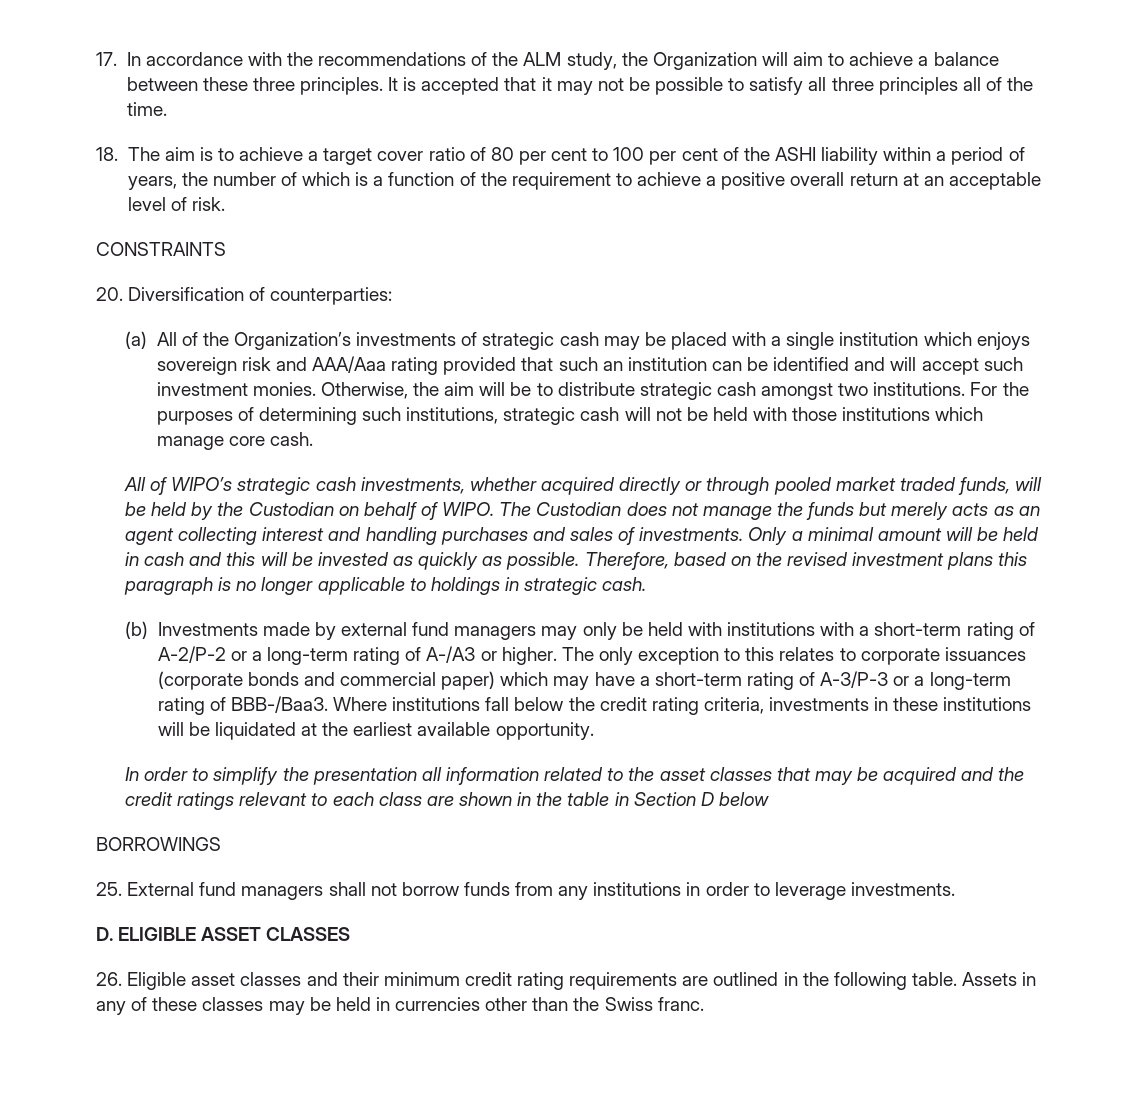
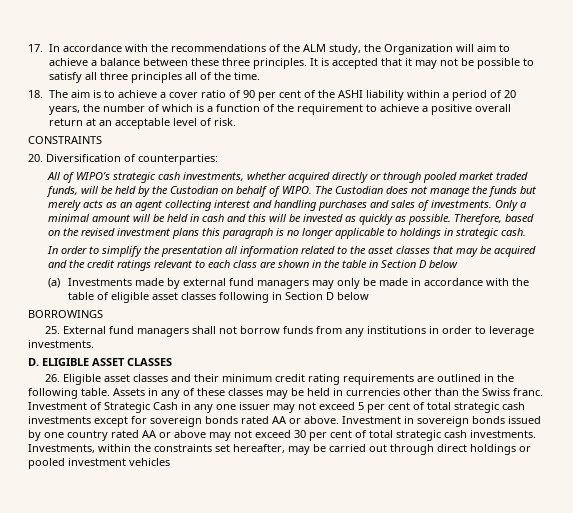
[323,148,373,165] target -> (166, 95) none
[490,147,645,165] 80 per cent to 100 -> [242,90,255,98] 90
(1025, 154) none -> [503,90,516,98] 20
[125,331,1030,350] [156,356,1023,375] [156,382,1029,400] [156,407,984,425] [156,432,313,450] // (a) All of the Organization’s investments of strategic cash may be placed with a single institution which enjoys sovereign risk and AAA/Aaa rating provided that such an institution can be identified and will accept such investment monies. Otherwise, the aim will be to distribute strategic cash amongst two institutions. For the purposes of determining such institutions, strategic cash will not be held with those institutions which manage core cash. -> (218, 159) none
[125,621,1035,640] [157,646,1026,665] [157,671,1011,690] [157,696,1032,715] [157,722,594,740] // (b) Investments made by external fund managers may only be held with institutions with a short-term rating of A-2/P-2 or a long-term rating of A-/A3 or higher. The only exception to this relates to corporate issuances (corporate bonds and commercial paper) which may have a short-term rating of A-3/P-3 or a long-term rating of BBB-/Baa3. Where institutions fall below the credit rating criteria, investments in these institutions will be liquidated at the earliest available opportunity. -> (527, 232) none
(769, 799) none -> [48,278,530,289] [68,292,370,303] // (a) Investments made by external fund managers may only be made in accordance with the table of eligible asset classes following in Section D below
(704, 1004) none -> [28,402,525,413] [28,416,541,427] [28,430,536,441] [28,444,531,455] [28,458,170,469] Investment of Strategic Cash in any one issuer may not exceed 5 per cent of total strategic cash investments except for sovereign bonds rated AA or above. Investment in sovereign bonds issued by one country rated AA or above may not exceed 30 per cent of total strategic cash investments. Investments, within the constraints set hereafter, may be carried out through direct holdings or pooled investment vehicles

